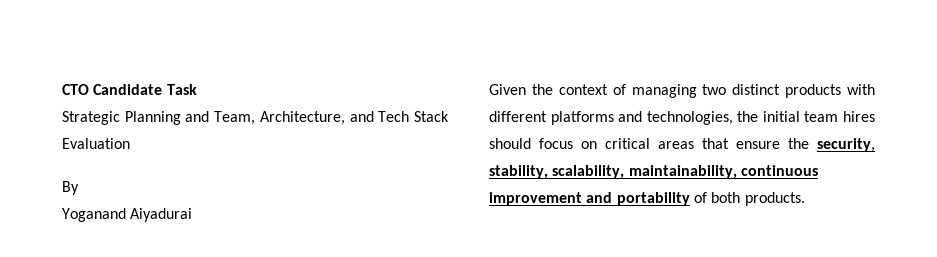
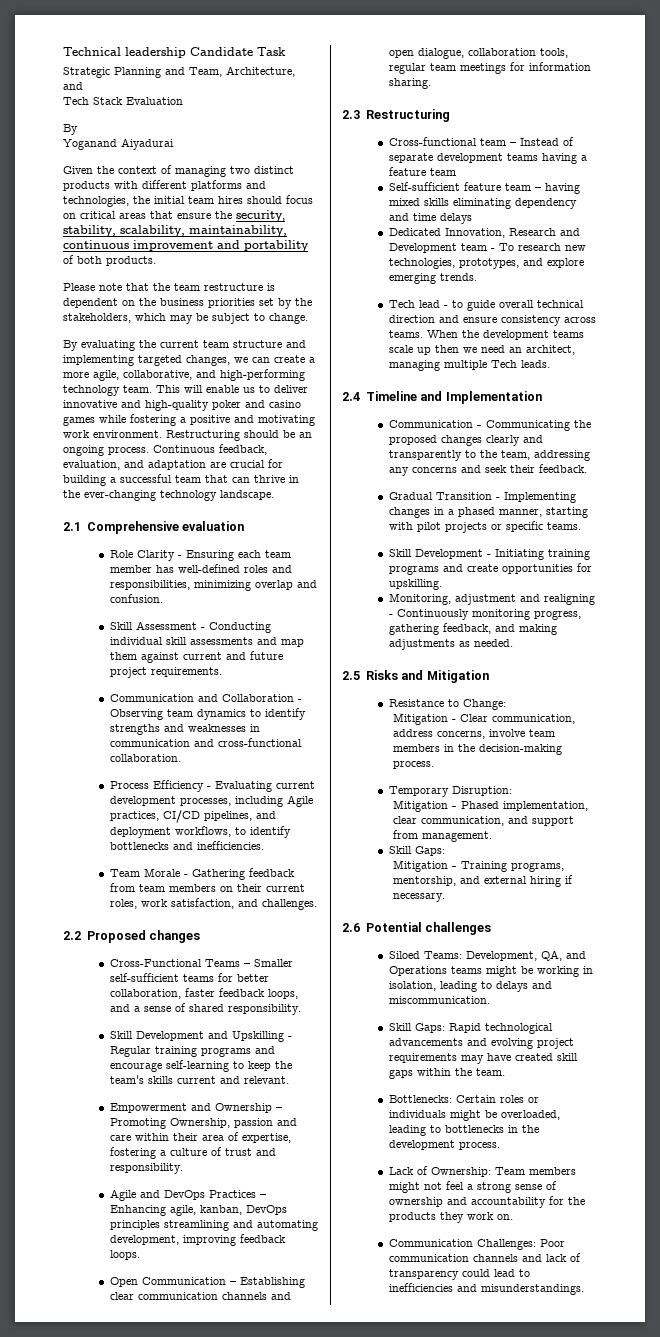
[62,84,89,95] CTO -> [63,47,186,58] Technical leadership
(374, 116) none -> (83, 86) //
(805, 199) none -> [63,283,275,291] [63,298,312,309] [63,313,308,324] [63,340,306,351] [63,355,315,366] [63,369,305,381] [63,385,308,396] [63,400,301,411] [63,414,315,426] [63,430,312,441] [63,444,267,456] [63,459,283,470] [63,474,299,486] [63,490,274,501] [63,521,245,534] [109,550,291,561] [109,564,292,573] [109,580,317,591] [109,594,163,603] [109,621,271,633] [109,637,304,647] [109,651,283,663] [109,667,222,678] [109,694,302,702] [109,708,306,720] [109,724,260,735] [109,738,302,747] [109,754,181,762] [109,780,315,792] [109,795,313,807] [109,810,276,823] [109,826,291,838] [109,841,264,850] [109,868,295,880] [109,883,305,892] [109,898,317,910] [63,930,201,943] [109,959,293,967] [109,973,269,982] [109,988,298,999] [109,1003,301,1015] [109,1031,292,1042] [109,1046,275,1057] [109,1060,292,1072] [109,1075,289,1084] [109,1103,282,1113] [109,1118,297,1129] [109,1132,291,1143] [109,1147,276,1159] [109,1163,183,1174] [109,1189,266,1201] [109,1205,287,1216] [109,1220,318,1231] [109,1234,286,1246] [109,1250,140,1260] [109,1277,305,1288] [109,1292,291,1300] [388,48,568,59] [388,62,591,74] [388,78,431,89] [342,109,450,122] [388,137,574,146] [388,153,587,164] [388,167,456,176] [388,182,580,194] [388,198,577,209] [388,213,472,224] [388,228,580,238] [388,243,586,253] [388,258,584,269] [388,273,477,284] [388,300,584,311] [388,315,596,326] [388,330,584,340] [388,345,575,355] [388,360,550,371] [342,391,542,404] [388,420,591,431] [388,435,543,446] [388,450,590,461] [388,464,587,476] [388,492,576,503] [388,507,588,518] [388,521,581,533] [388,549,590,560] [388,563,592,575] [388,579,442,590] [388,593,595,605] [388,609,581,620] [388,623,557,635] [388,639,513,650] [342,670,489,683] [388,699,506,710] [393,713,576,725] [393,729,556,739] [393,744,563,755] [393,761,435,769] [388,786,512,797] [393,800,589,812] [393,816,575,826] [393,830,493,842] [388,846,445,856] [393,860,565,872] [393,875,574,887] [393,893,446,902] [342,922,492,935] [388,950,586,961] [388,966,593,977] [388,981,552,992] [388,996,490,1004] [388,1023,553,1034] [388,1038,574,1049] [388,1053,578,1064] [388,1068,505,1079] [388,1095,539,1103] [388,1110,560,1121] [388,1125,539,1136] [388,1140,500,1150] [388,1166,576,1177] [388,1181,557,1193] [388,1196,585,1208] [388,1212,513,1223] [388,1239,565,1250] [388,1253,581,1262] [388,1269,530,1280] [388,1283,584,1295] // Please note that the team restructure is dependent on the business priorities set by the stakeholders, which may be subject to change. // By evaluating the current team structure and implementing targeted changes, we can create a more agile, collaborative, and high-performing technology team. This will enable us to deliver innovative and high-quality poker and casino games while fostering a positive and motivating work environment. Restructuring should be an ongoing process. Continuous feedback, evaluation, and adaptation are crucial for building a successful team that can thrive in the ever-changing technology landscape. // 2.1 Comprehensive evaluation // Role Clarity - Ensuring each team member has well-defined roles and responsibilities, minimizing overlap and confusion. // Skill Assessment - Conducting individual skill assessments and map them against current and future project requirements. // Communication and Collaboration - Observing team dynamics to identify strengths and weaknesses in communication and cross-functional collaboration. // Process Efficiency - Evaluating current development processes, including Agile practices, CI/CD pipelines, and deployment workflows, to identify bottlenecks and inefficiencies. // Team Morale - Gathering feedback from team members on their current roles, work satisfaction, and challenges. // 2.2 Proposed changes // Cross-Functional Teams – Smaller self-sufficient teams for better collaboration, faster feedback loops, and a sense of shared responsibility. // Skill Development and Upskilling - Regular training programs and encourage self-learning to keep the team's skills current and relevant. // Empowerment and Ownership – Promoting Ownership, passion and care within their area of expertise, fostering a culture of trust and responsibility. // Agile and DevOps Practices – Enhancing agile, kanban, DevOps principles streamlining and automating development, improving feedback loops. // Open Communication – Establishing clear communication channels and open dialogue, collaboration tools, regular team meetings for information sharing. // 2.3 Restructuring // Cross-functional team – Instead of separate development teams having a feature team // Self-sufficient feature team – having mixed skills eliminating dependency and time delays // Dedicated Innovation, Research and Development team - To research new technologies, prototypes, and explore emerging trends. // Tech lead - to guide overall technical direction and ensure consistency across teams. When the development teams scale up then we need an architect, managing multiple Tech leads. // 2.4 Timeline and Implementation // Communication - Communicating the proposed changes clearly and transparently to the team, addressing any concerns and seek their feedback. // Gradual Transition - Implementing changes in a phased manner, starting with pilot projects or specific teams. // Skill Development - Initiating training programs and create opportunities for upskilling. // Monitoring, adjustment and realigning - Continuously monitoring progress, gathering feedback, and making adjustments as needed. // 2.5 Risks and Mitigation // Resistance to Change: // Mitigation - Clear communication, address concerns, involve team members in the decision-making process. // Temporary Disruption: // Mitigation - Phased implementation, clear communication, and support from management. // Skill Gaps: // Mitigation - Training programs, mentorship, and external hiring if necessary. // 2.6 Potential challenges // Siloed Teams: Development, QA, and Operations teams might be working in isolation, leading to delays and miscommunication. // Skill Gaps: Rapid technological advancements and evolving project requirements may have created skill gaps within the team. // Bottlenecks: Certain roles or individuals might be overloaded, leading to bottlenecks in the development process. // Lack of Ownership: Team members might not feel a strong sense of ownership and accountability for the products they work on. // Communication Challenges: Poor communication channels and lack of transparency could lead to inefficiencies and misunderstandings.

